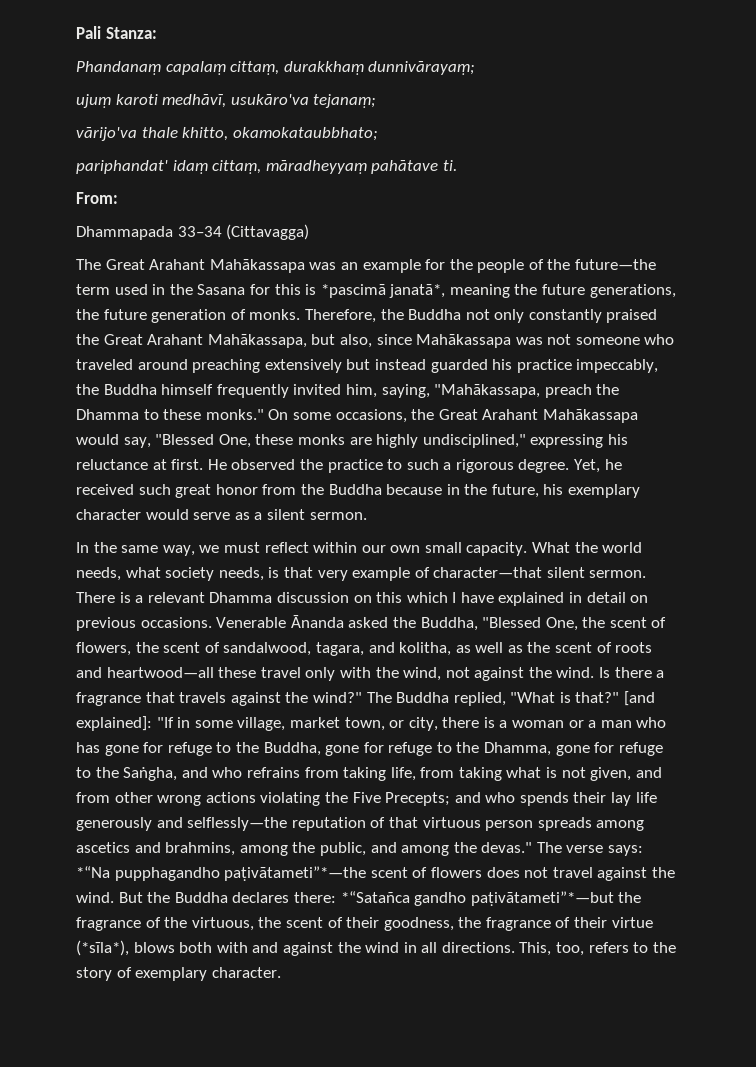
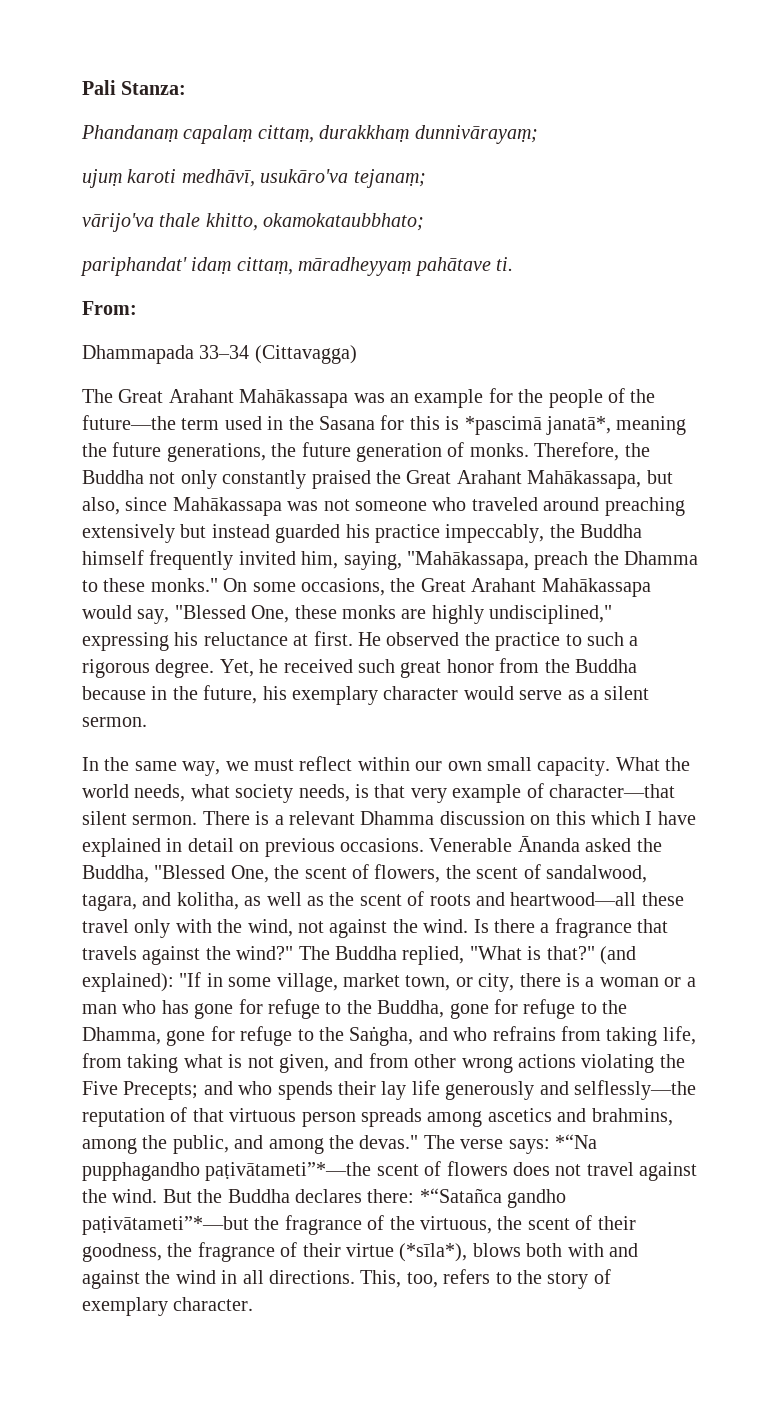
[624,691,656,706] [76,716,152,731] [and explained]: -> [599,946,636,965] [82,973,174,992] (and explained):

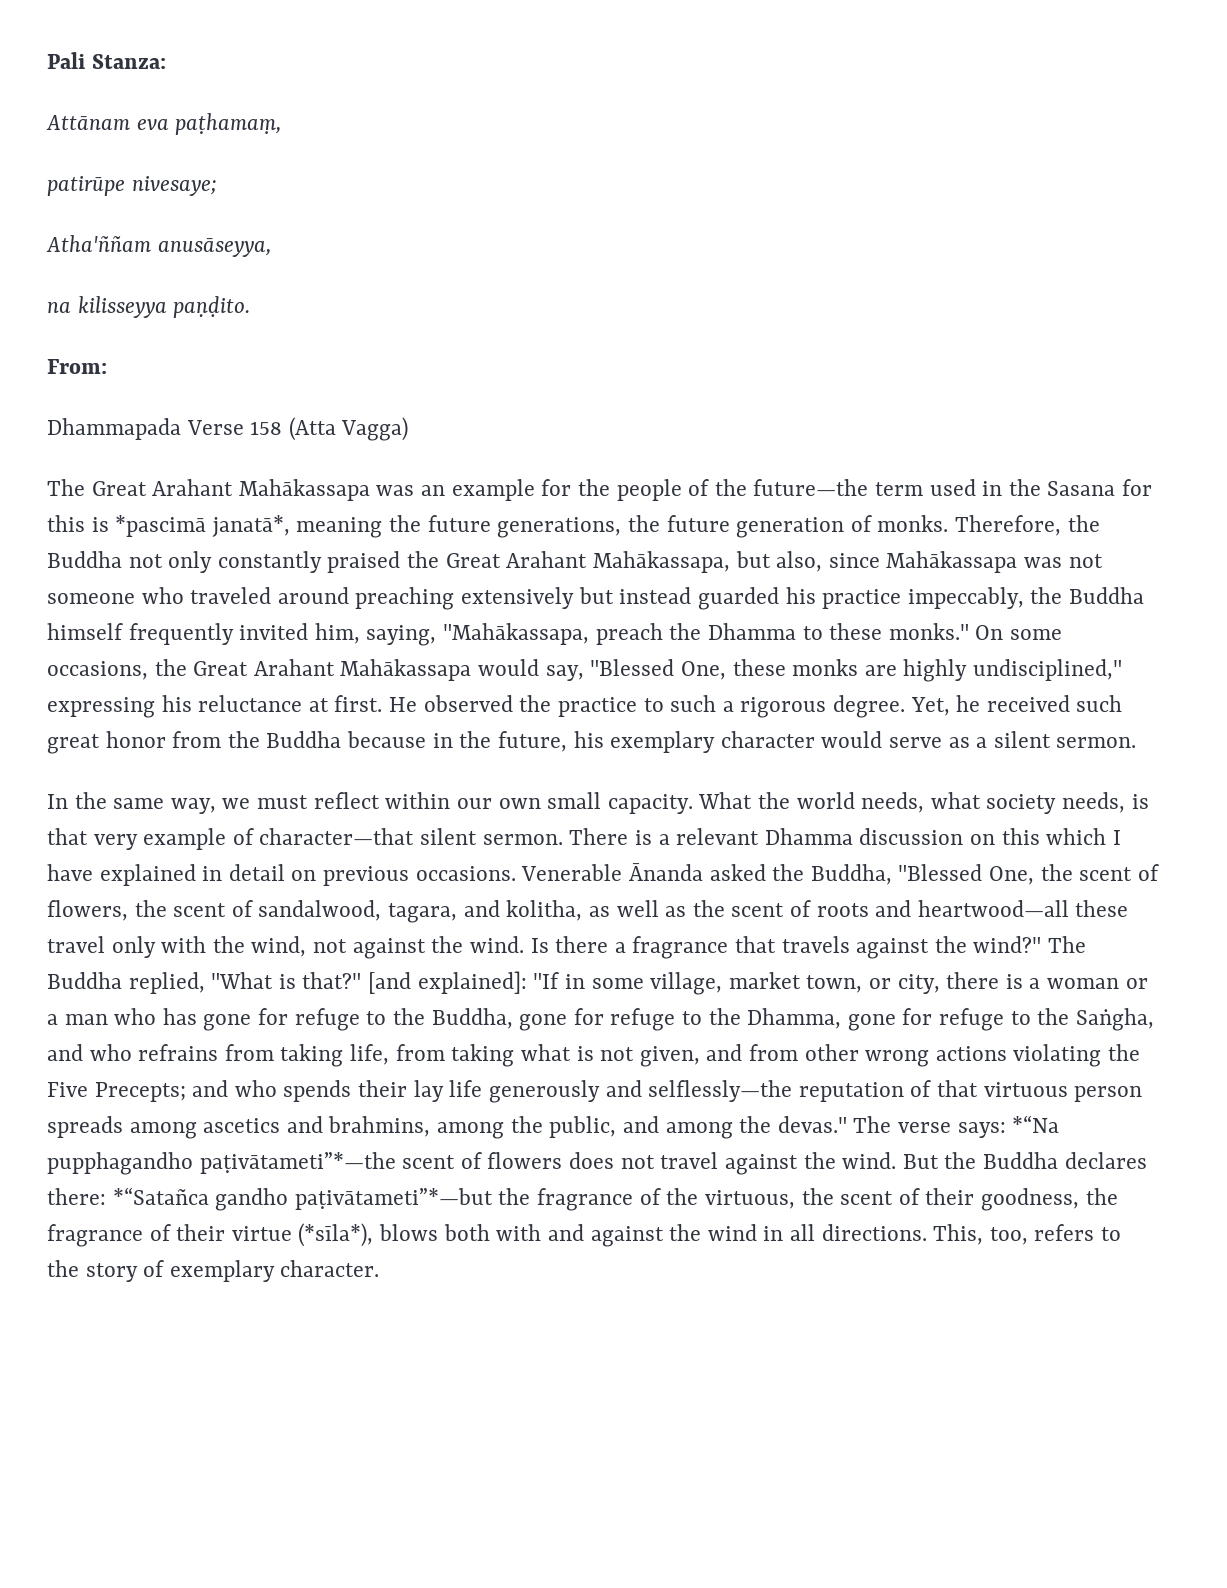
[81,125,538,144] [82,169,426,188] [82,213,425,232] [80,257,513,276] [82,301,137,315] [82,345,357,364] Phandanaṃ capalaṃ cittaṃ, durakkhaṃ dunnivārayaṃ; // ujuṃ karoti medhāvī, usukāro'va tejanaṃ; // vārijo'va thale khitto, okamokataubbhato; // pariphandat' idaṃ cittaṃ, māradheyyaṃ pahātave ti. // From: // Dhammapada 33–34 (Cittavagga) -> [46,113,283,135] [47,176,217,196] [46,235,272,257] [47,296,251,318] [47,359,107,374] [47,417,409,441] Attānam eva paṭhamaṃ, // patirūpe nivesaye; // Atha'ññam anusāseyya, // na kilisseyya paṇḍito. // From: // Dhammapada Verse 158 (Atta Vagga)
[599,946,636,965] [82,973,174,992] (and explained): -> [368,971,527,994] [and explained]:

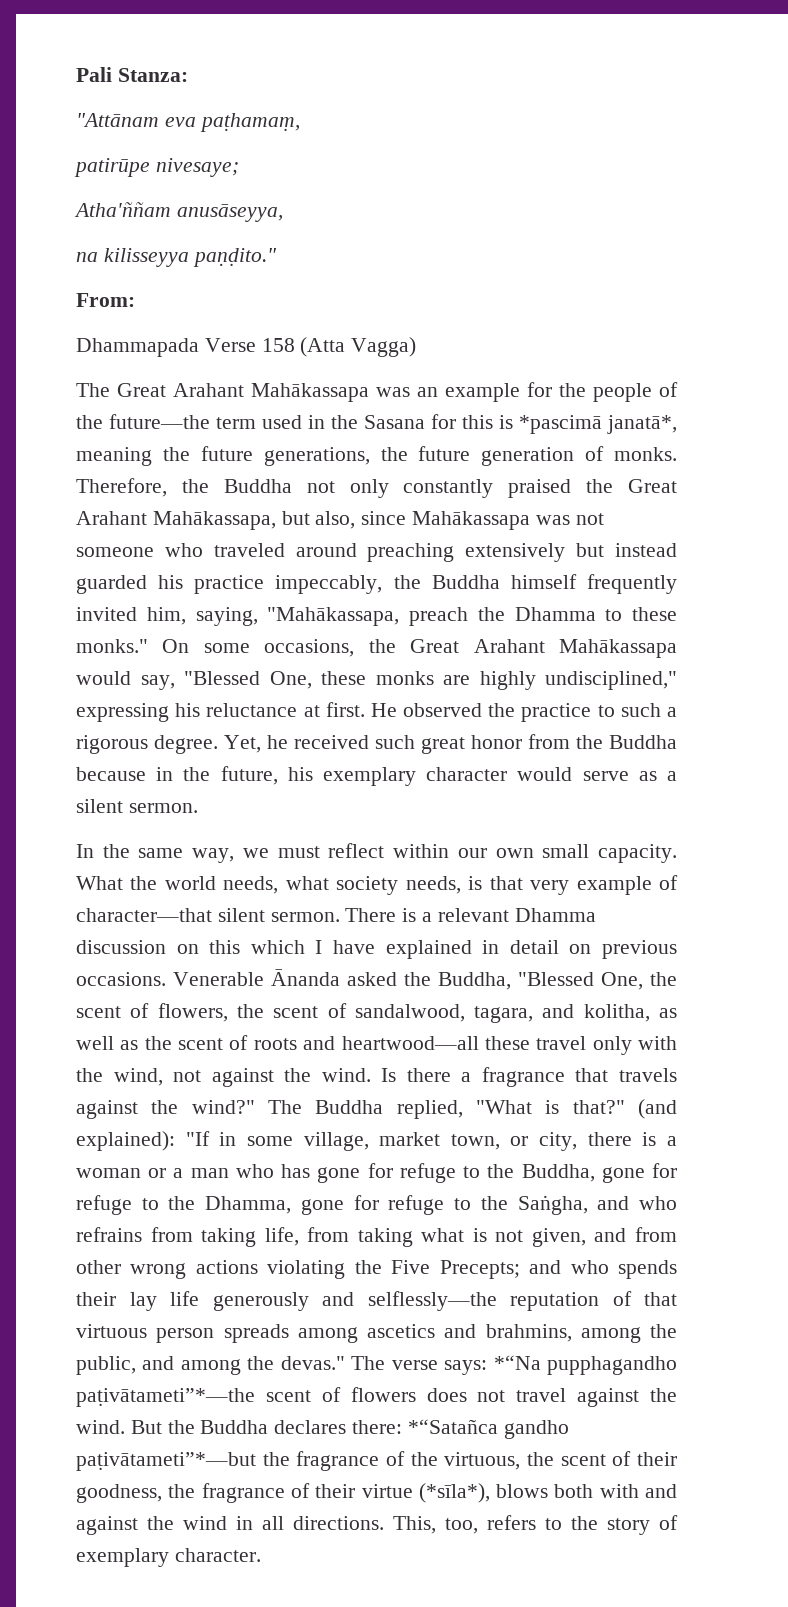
[46,115,130,130] Attānam -> [76,113,159,127] "Attānam
[173,296,251,318] paṇḍito. -> [192,248,277,267] paṇḍito."
[368,971,527,994] [and explained]: -> [638,1099,677,1119] [76,1131,175,1151] (and explained):

